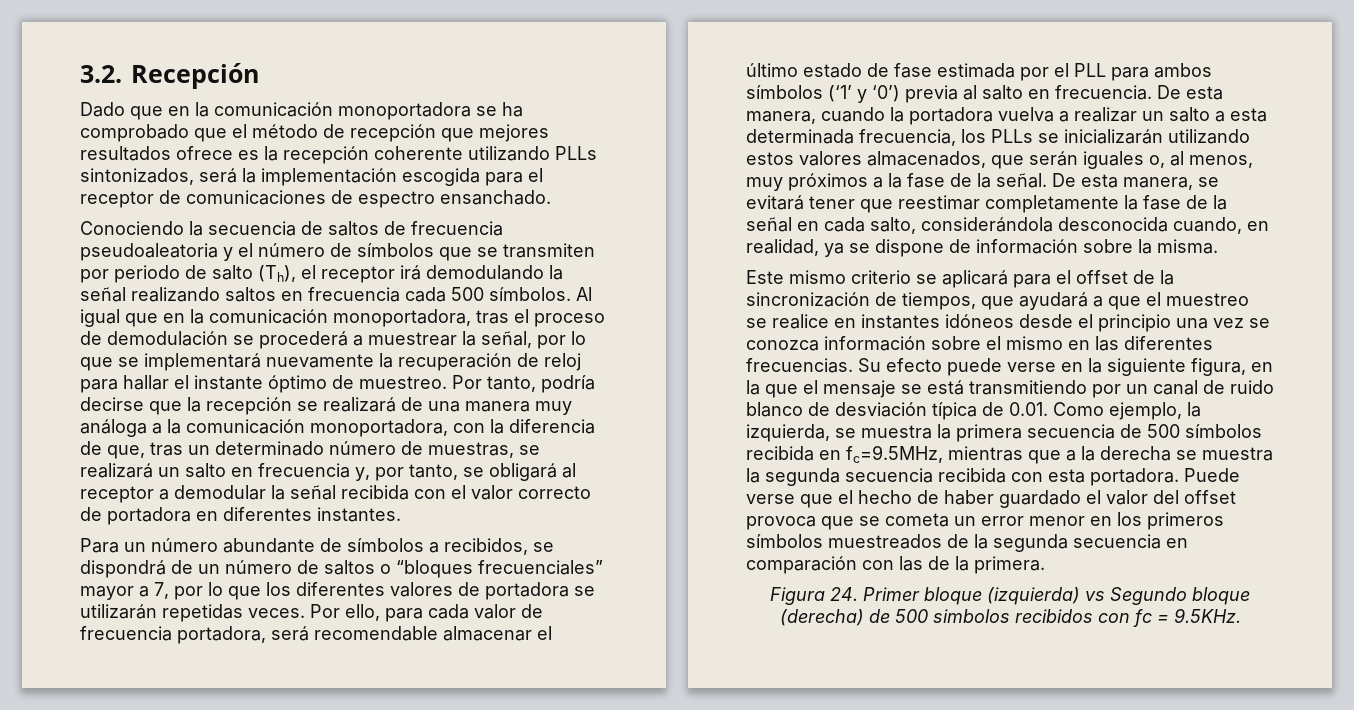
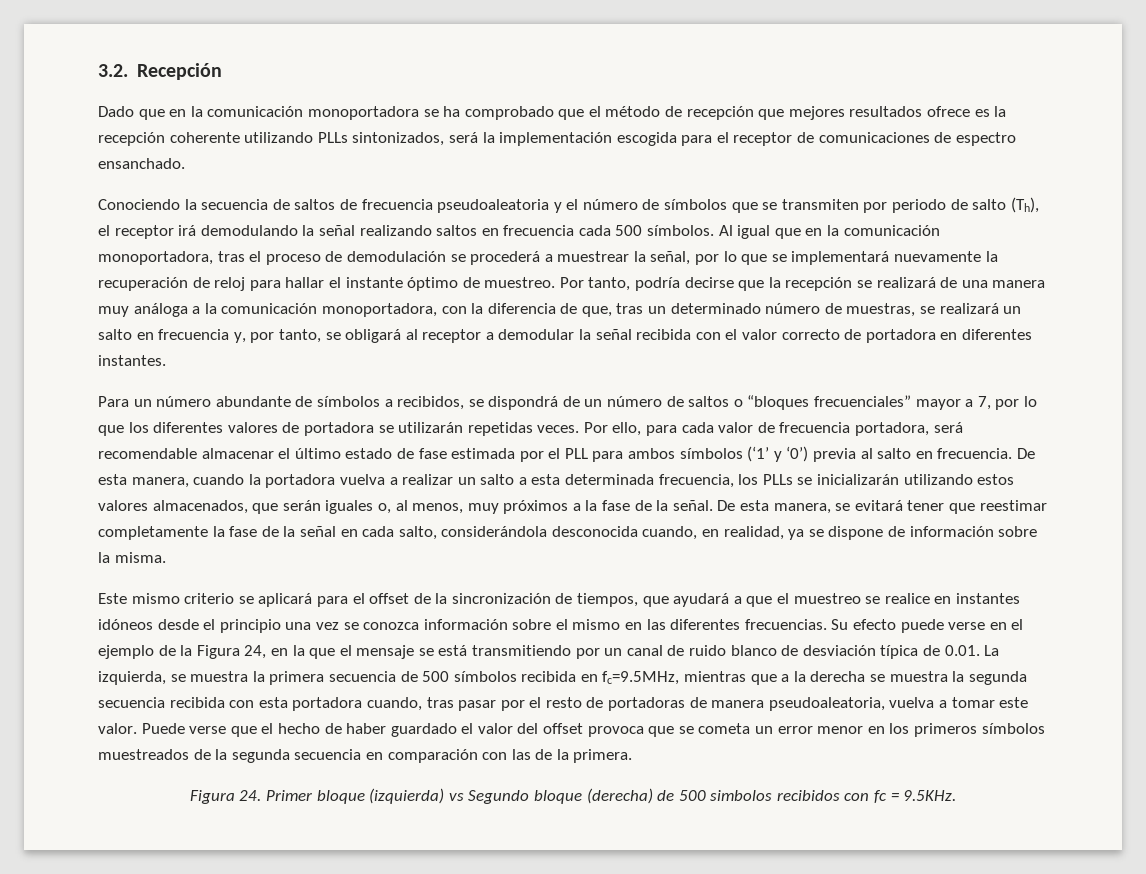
[1088,358,1246,376] la siguiente figura, -> [1011,619,1024,630] [98,645,267,659] el ejemplo de la Figura 24,
[1053,402,1201,420] Como ejemplo, la -> [984,645,1000,656] La
[1090,468,1179,486] portadora. -> [292,697,1029,711] [98,723,137,734] portadora cuando, tras pasar por el resto de portadoras de manera pseudoaleatoria, vuelva a tomar este valor.

